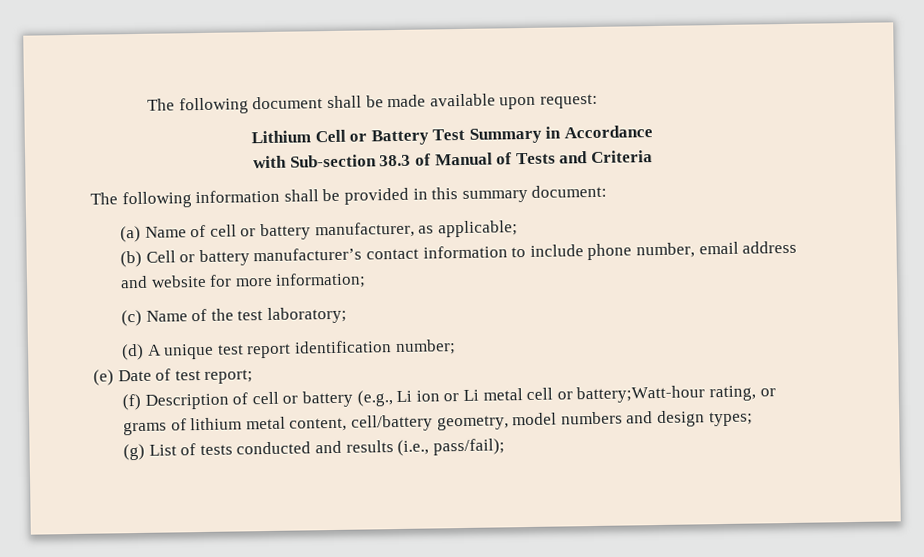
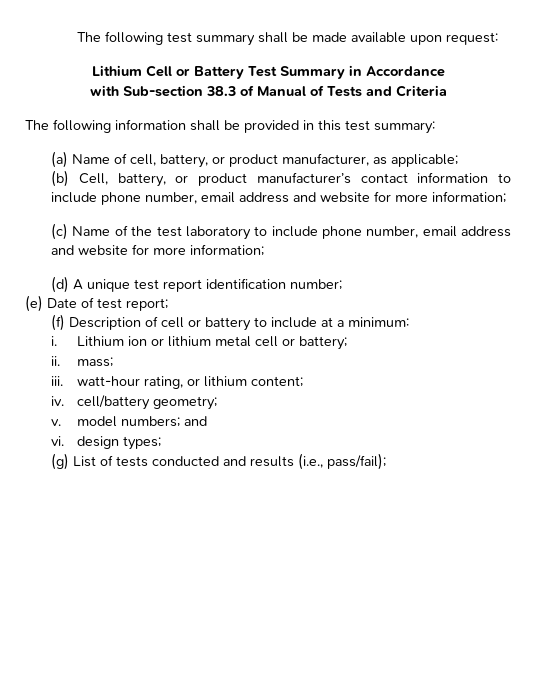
[147,96,324,115] The following document -> [77,31,256,46] The following test summary
[461,184,608,203] summary document: -> [345,120,435,134] test summary:
[209,223,312,241] cell or battery -> [130,154,279,168] cell, battery, or product
[145,249,250,267] Cell or battery -> [78,173,248,187] Cell, battery, or product
[267,306,348,324] laboratory; -> [185,226,512,240] [51,244,265,256] laboratory to include phone number, email address and website for more information;
[356,390,413,407] (e.g., Li -> [254,317,410,328] [51,336,125,346] to include at a minimum: // i. Lithium
[462,389,479,402] Li -> [168,336,212,347] lithium
[576,385,776,404] [123,411,654,436] battery;Watt-hour rating, or grams of lithium metal content, cell/battery geometry, model numbers and -> [299,336,348,350] [51,356,114,367] [51,376,304,389] [51,395,218,410] [51,416,208,427] [51,436,65,446] battery; // ii. mass; // iii. watt-hour rating, or lithium content; // iv. cell/battery geometry; // v. model numbers; and // vi.

